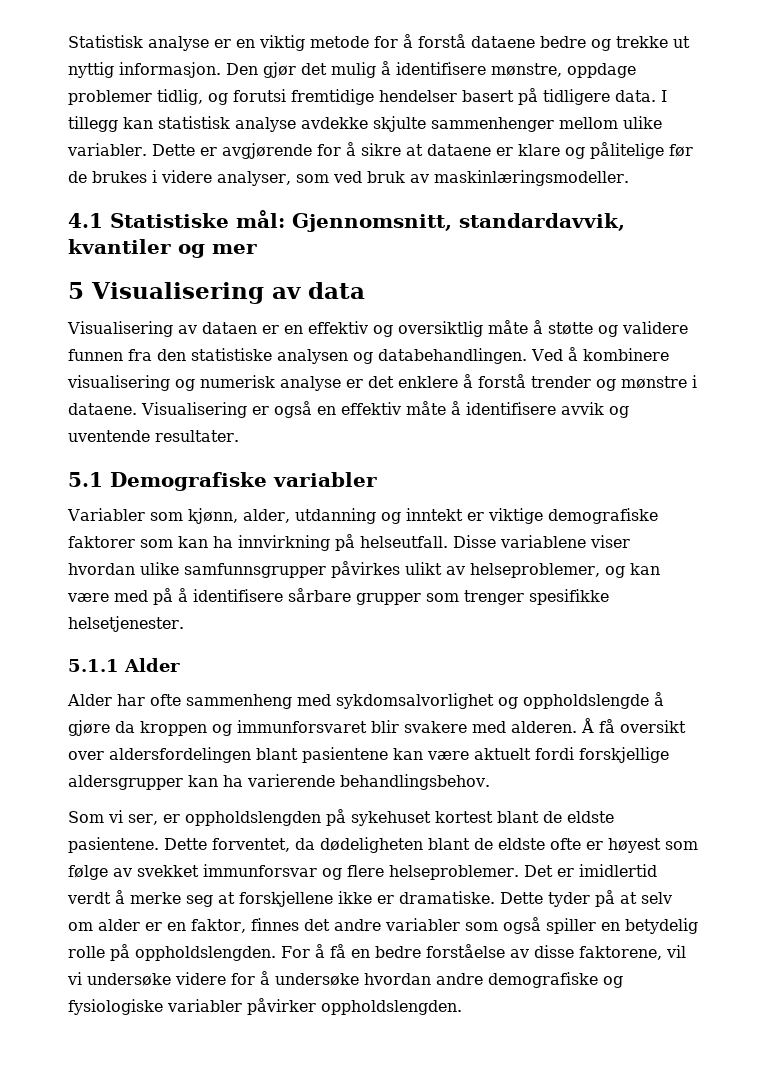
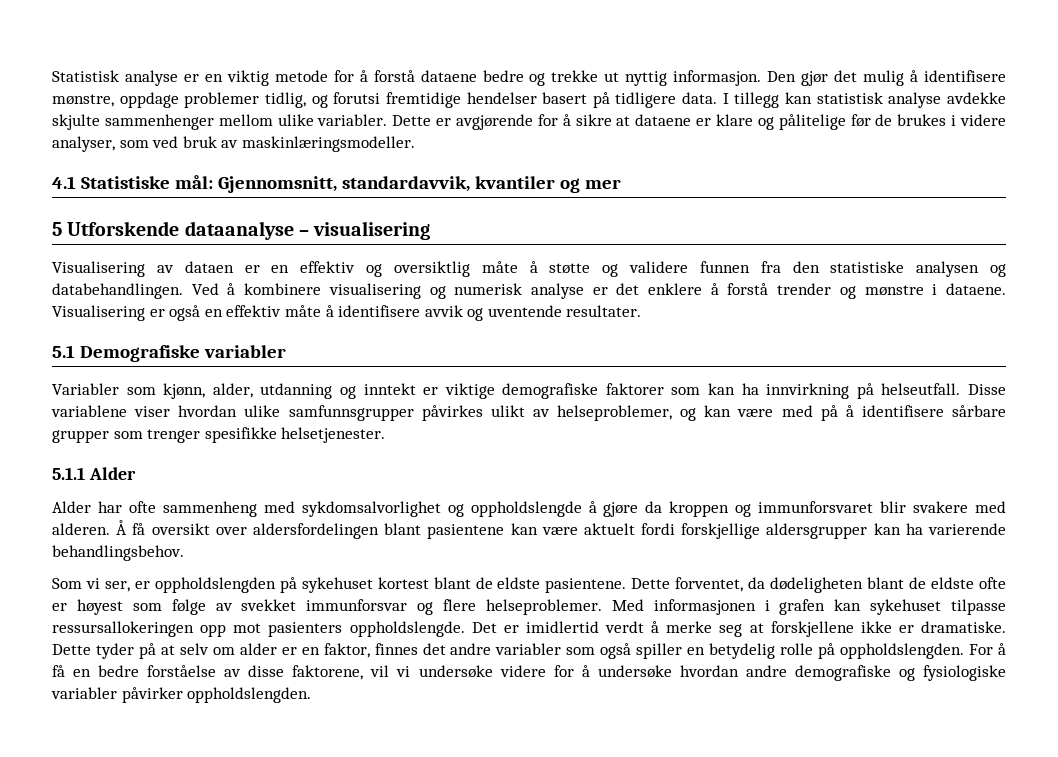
[91,282,365,304] Visualisering av data -> [67,221,431,240] Utforskende dataanalyse – visualisering
(519, 872) none -> [611,599,1006,615] [52,621,465,637] Med informasjonen i grafen kan sykehuset tilpasse ressursallokeringen opp mot pasienters oppholdslengde.

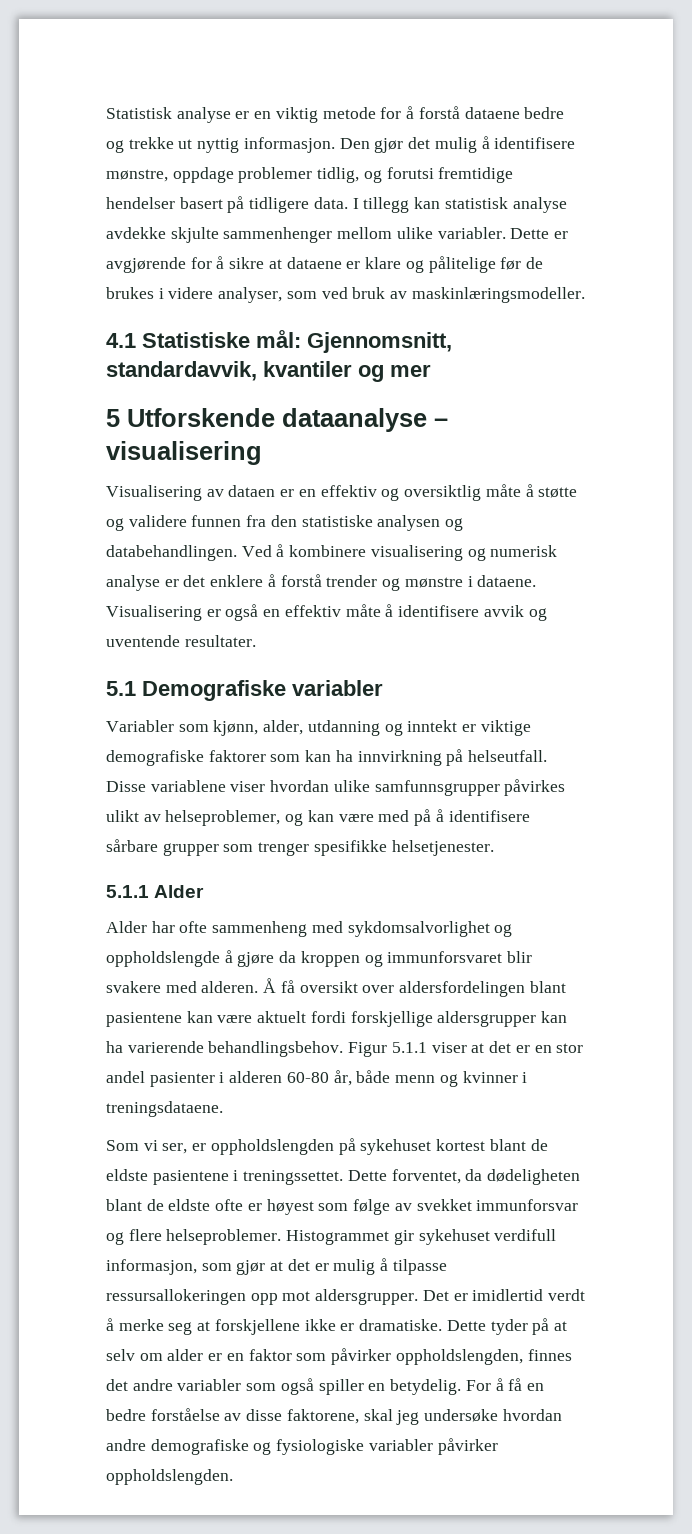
(184, 553) none -> [348,1041,584,1057] [106,1070,528,1087] [106,1101,223,1117] Figur 5.1.1 viser at det er en stor andel pasienter i alderen 60-80 år, både menn og kvinner i treningsdataene.
[545,578,627,593] pasientene. -> [152,1170,344,1185] pasientene i treningssettet.
[611,599,942,615] Med informasjonen i grafen kan sykehuset -> [286,1229,557,1245] [106,1258,389,1275] Histogrammet gir sykehuset verdifull informasjon, som gjør at det er mulig å
[268,621,465,637] pasienters oppholdslengde. -> [315,1289,419,1305] aldersgrupper.
[323,643,370,658] faktor, -> [248,1348,523,1365] faktor som påvirker oppholdslengden,
[709,643,965,659] betydelig rolle på oppholdslengden. -> [390,1379,462,1395] betydelig.
[370,665,590,678] vil vi undersøke videre for å -> [363,1409,420,1425] skal jeg

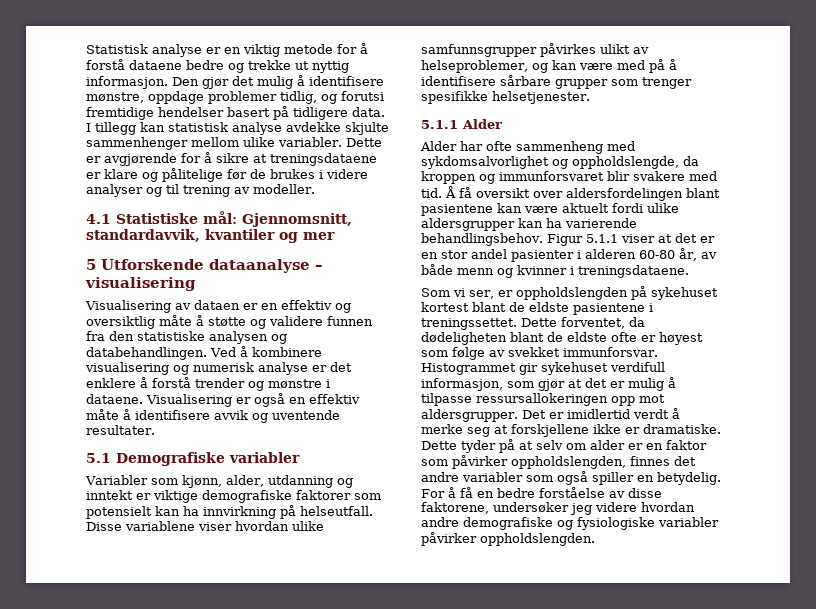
[286,257,342,269] dataene -> [270,153,377,166] treningsdataene
[218,287,585,303] analyser, som ved bruk av maskinlæringsmodeller. -> [86,184,315,197] analyser og til trening av modeller.
(301, 758) none -> [86,506,152,519] potensielt
[106,950,275,967] oppholdslengde å gjøre -> [572,156,679,169] oppholdslengde,
[201,981,259,993] alderen. -> [421,188,442,198] tid.
[350,1011,433,1027] forskjellige -> [647,203,679,213] ulike
(352, 1078) none -> [700,252,717,259] av
[476,1199,579,1211] [106,1229,282,1245] immunforsvar og flere helseproblemer. -> [563,347,658,357] immunforsvar.
[363,1409,499,1425] skal jeg undersøke -> [493,502,637,515] undersøker jeg videre

